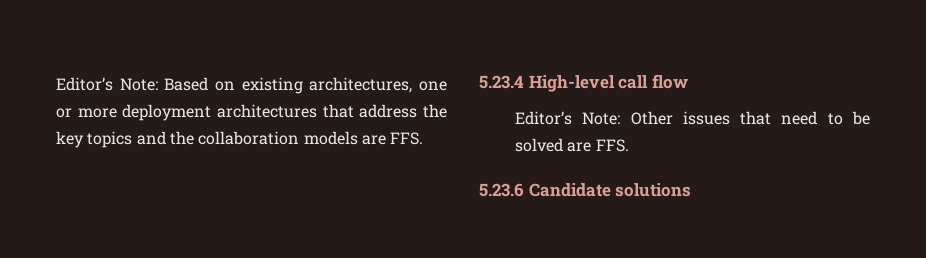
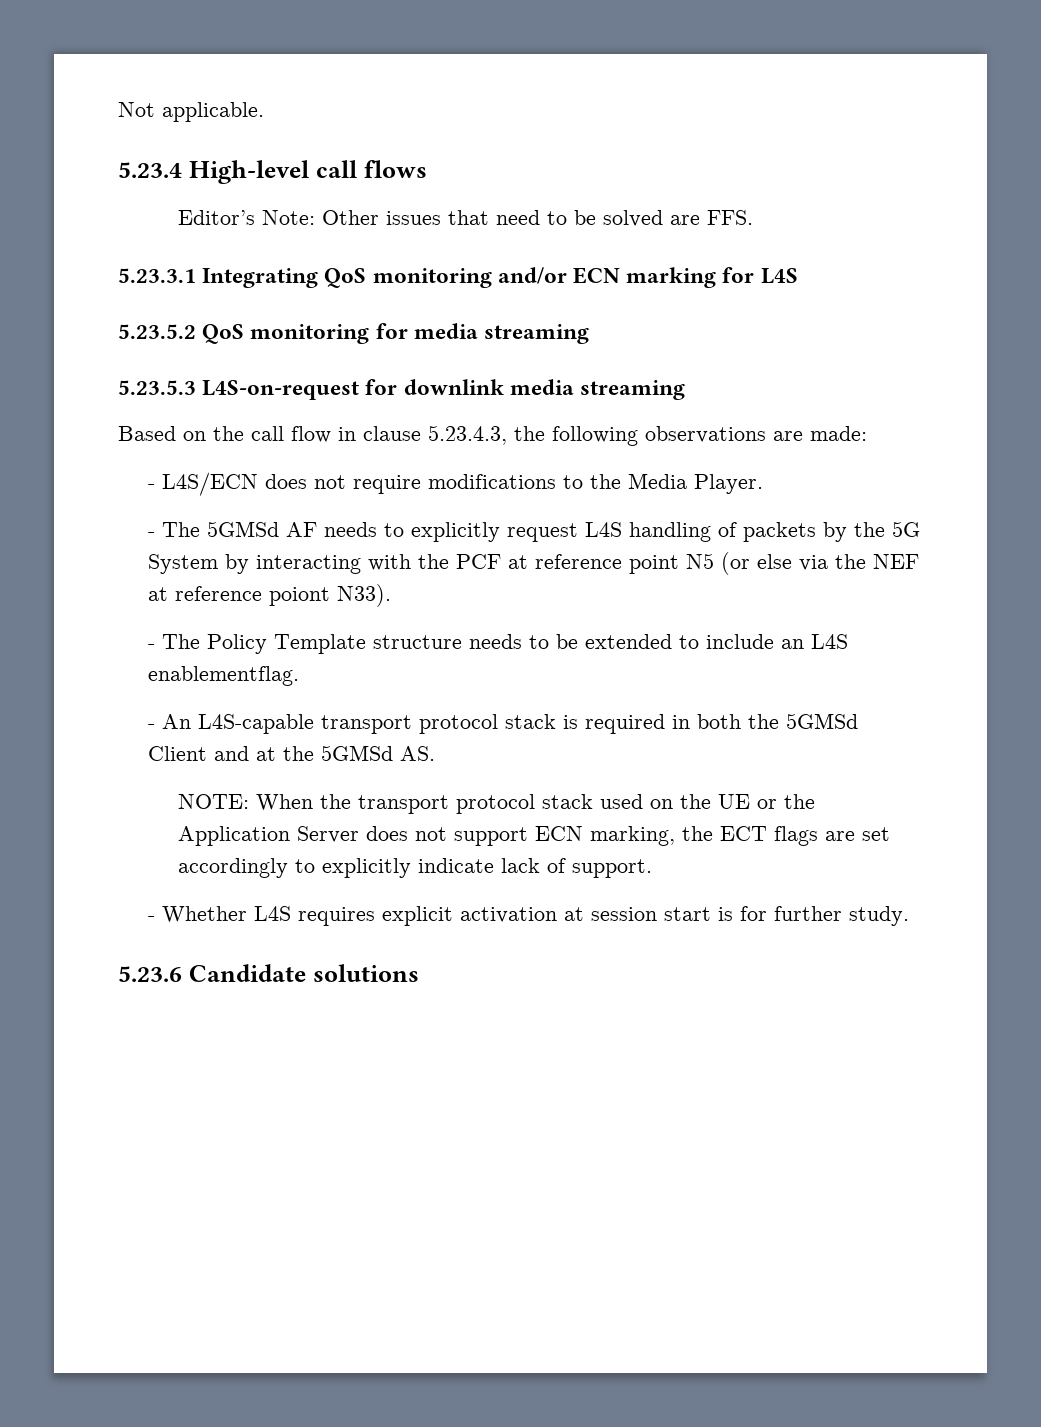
[56,77,448,94] [56,104,448,121] [56,131,424,148] Editor’s Note: Based on existing architectures, one or more deployment architectures that address the key topics and the collaboration models are FFS. -> [118,102,264,122] Not applicable.
[651,74,688,89] flow -> [363,160,427,178] flows
(629, 145) none -> [118,267,798,288] [118,323,590,344] [118,379,686,400] [118,425,867,446] [148,472,764,496] [148,521,921,542] [148,552,920,575] [148,584,392,607] [148,634,849,654] [148,666,300,686] [148,713,859,734] [148,745,436,761] [178,794,816,814] [178,826,891,846] [178,858,653,878] [148,906,910,926] // 5.23.3.1 Integrating QoS monitoring and/or ECN marking for L4S // 5.23.5.2 QoS monitoring for media streaming // 5.23.5.3 L4S-on-request for downlink media streaming // Based on the call flow in clause 5.23.4.3, the following observations are made: // - L4S/ECN does not require modifications to the Media Player. // - The 5GMSd AF needs to explicitly request L4S handling of packets by the 5G System by interacting with the PCF at reference point N5 (or else via the NEF at reference poiont N33). // - The Policy Template structure needs to be extended to include an L4S enablementflag. // - An L4S-capable transport protocol stack is required in both the 5GMSd Client and at the 5GMSd AS. // NOTE: When the transport protocol stack used on the UE or the Application Server does not support ECN marking, the ECT flags are set accordingly to explicitly indicate lack of support. // - Whether L4S requires explicit activation at session start is for further study.

